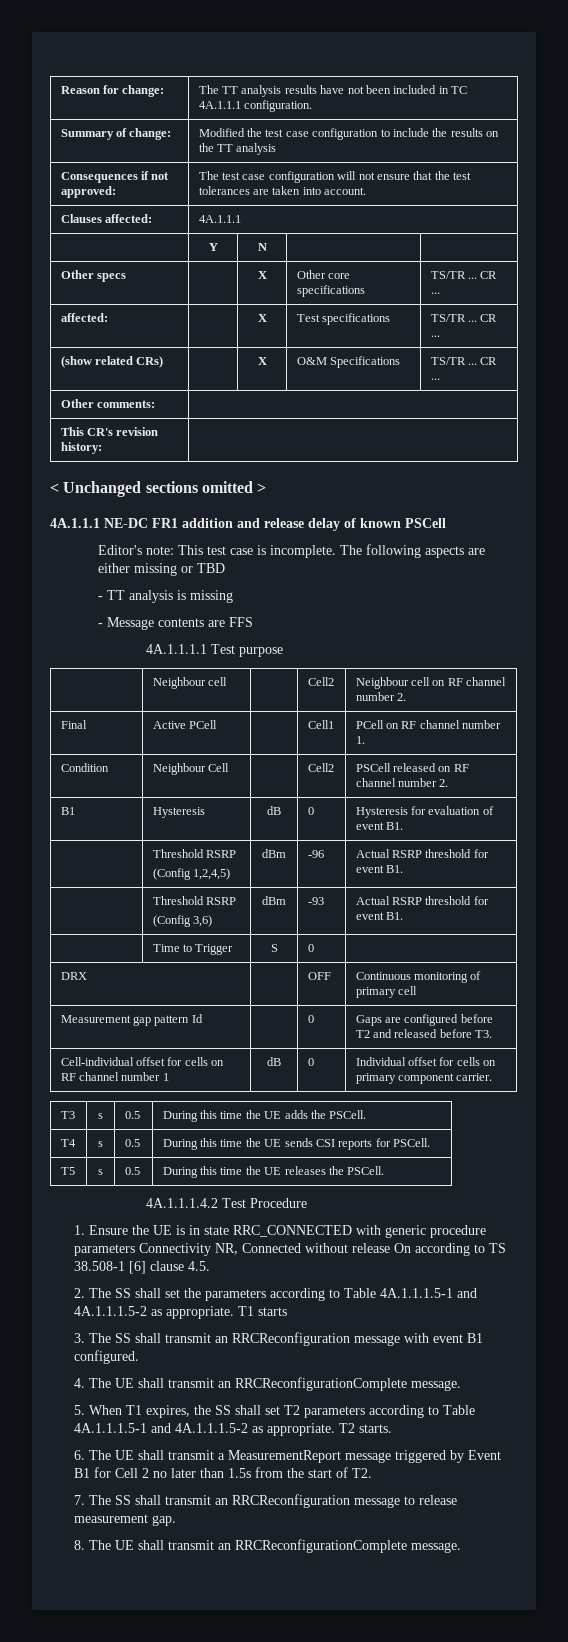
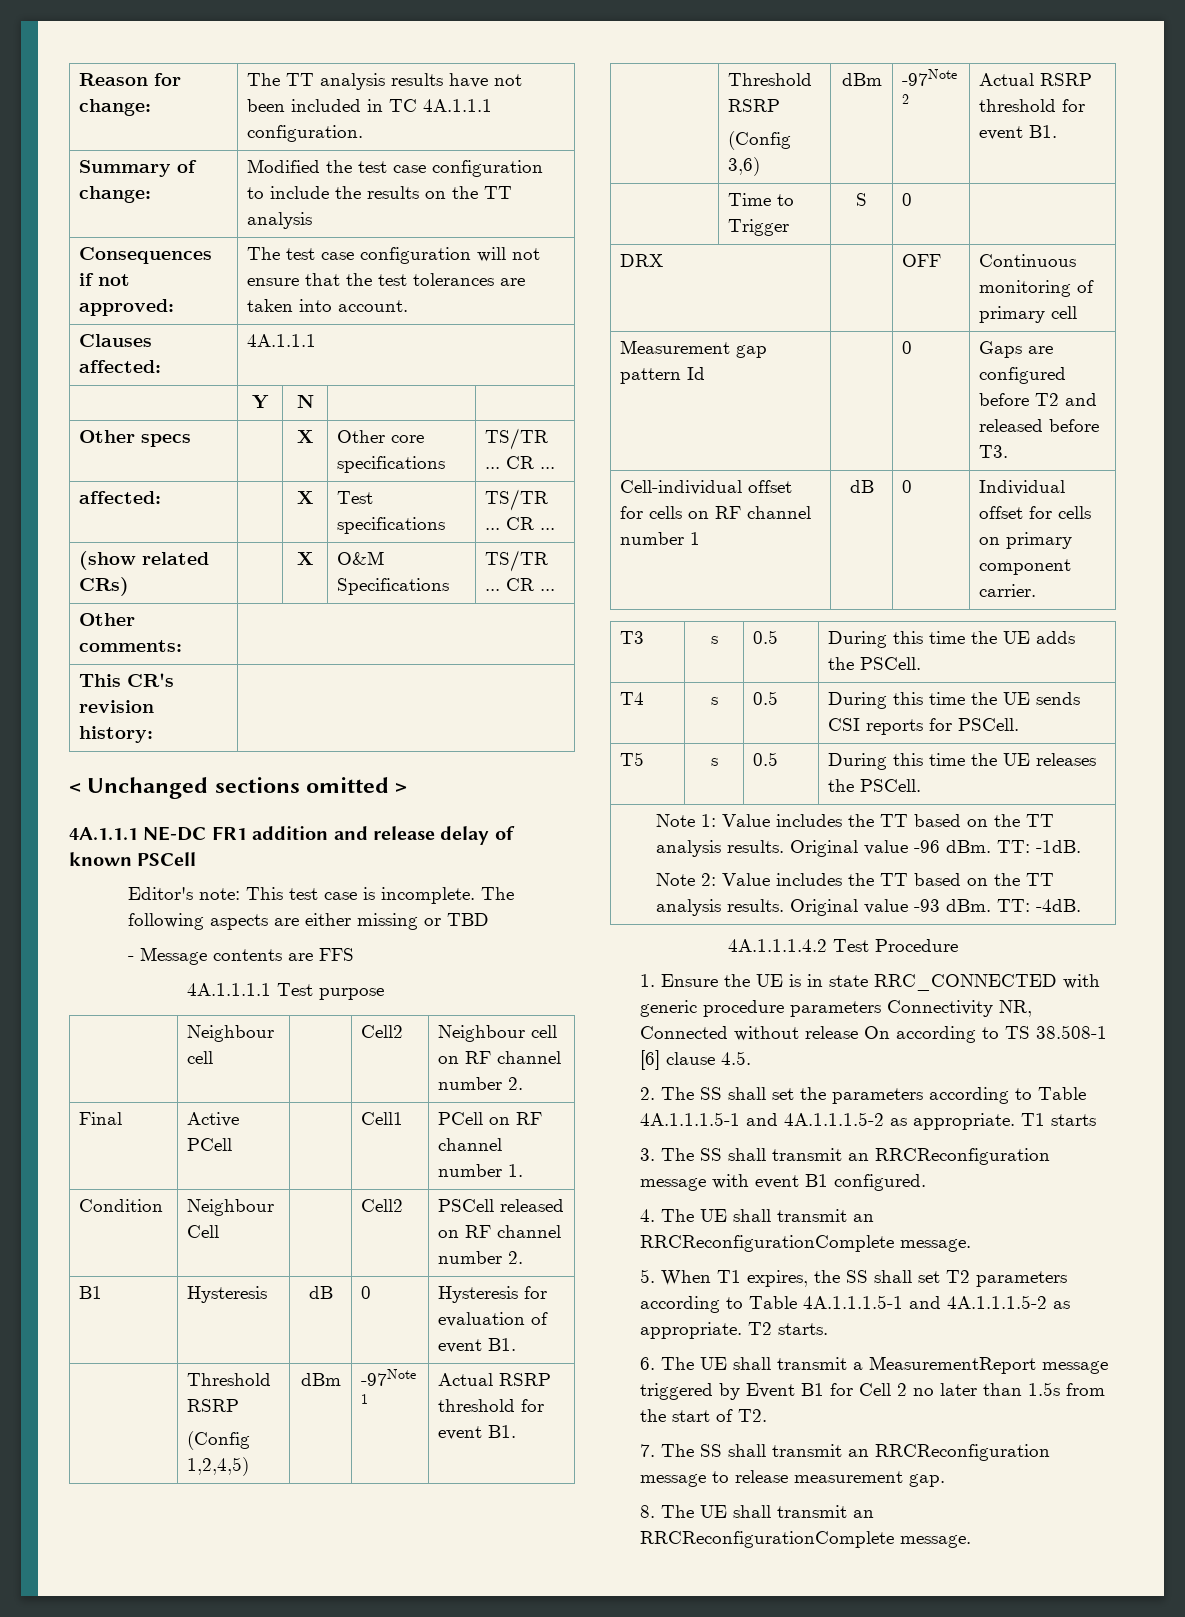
[98,590,234,603] // - TT analysis is missing -> (490, 919) none
[307,850,324,858] -96 -> [361,1369,417,1386] [361,1394,369,1404] -97Note 1
[307,897,324,905] -93 -> [902,69,958,86] [902,94,910,104] -97Note 2
(385, 1170) none -> [655,814,1054,827] [655,840,1081,857] [655,873,1054,886] [655,899,1081,916] // Note 1: Value includes the TT based on the TT analysis results. Original value -96 dBm. TT: -1dB. // Note 2: Value includes the TT based on the TT analysis results. Original value -93 dBm. TT: -4dB.

